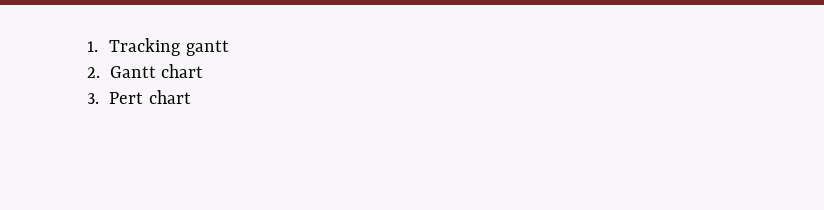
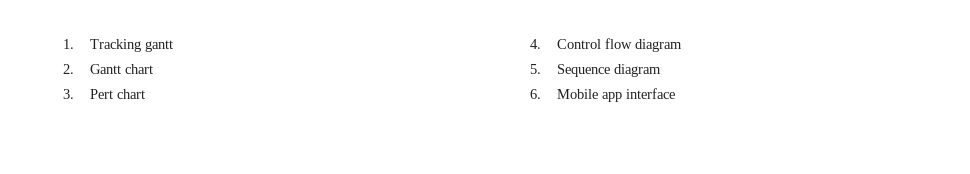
(191, 97) none -> [529,38,683,52] [529,64,662,77] [529,88,676,102] // 4. Control flow diagram // 5. Sequence diagram // 6. Mobile app interface

